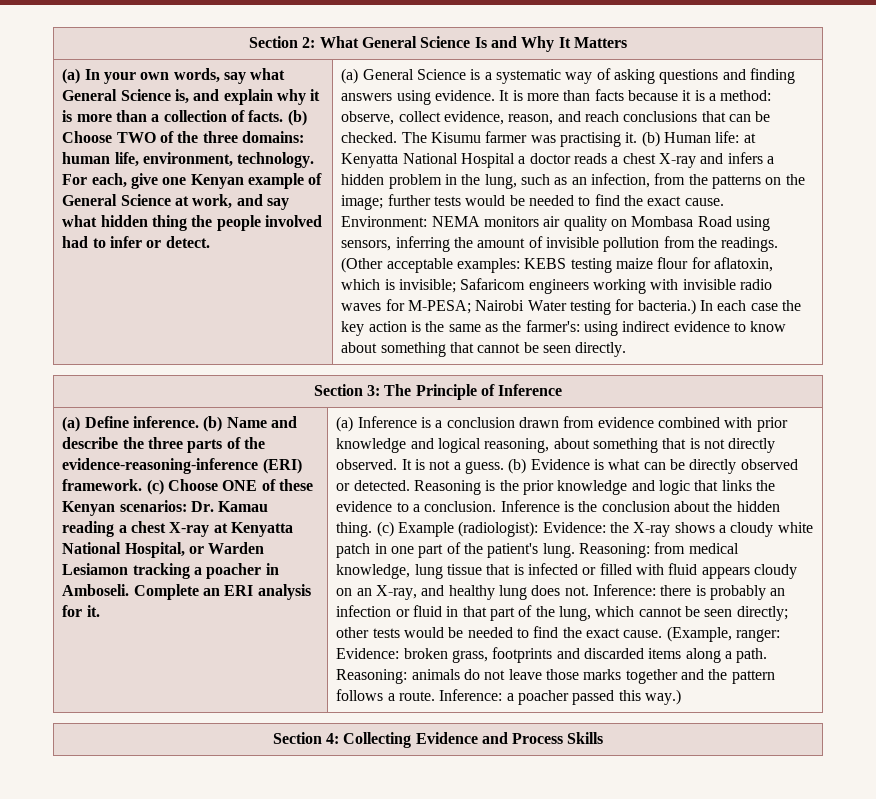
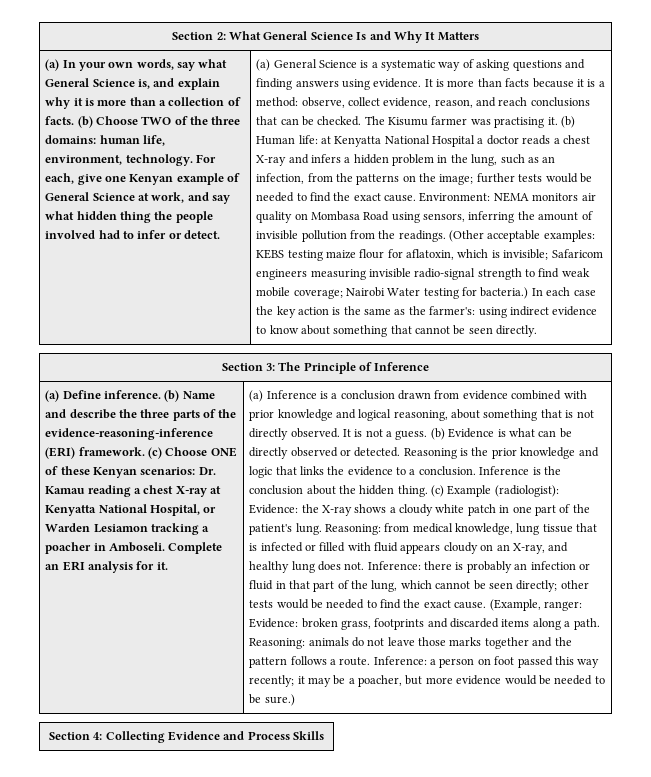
[593,279,772,294] [341,299,472,314] working with invisible radio waves for M-PESA; -> [310,268,590,280] [256,287,343,299] measuring invisible radio-signal strength to find weak mobile coverage;
[518,689,681,705] poacher passed this way.) -> [439,656,600,668] [249,675,605,687] [249,694,295,706] person on foot passed this way recently; it may be a poacher, but more evidence would be needed to be sure.)

